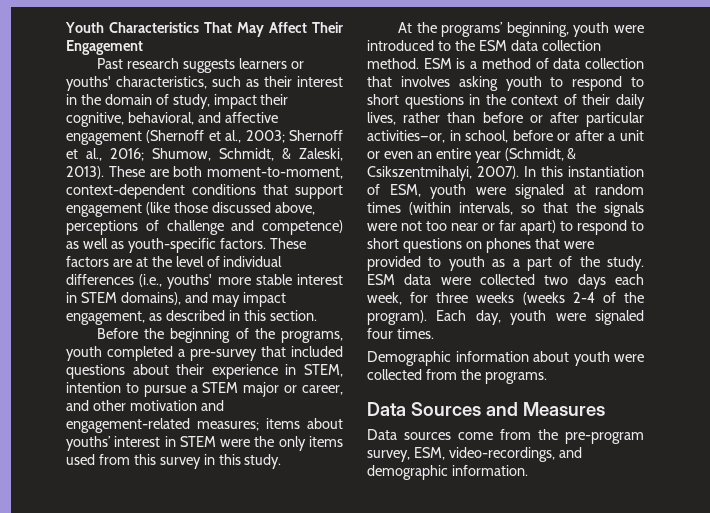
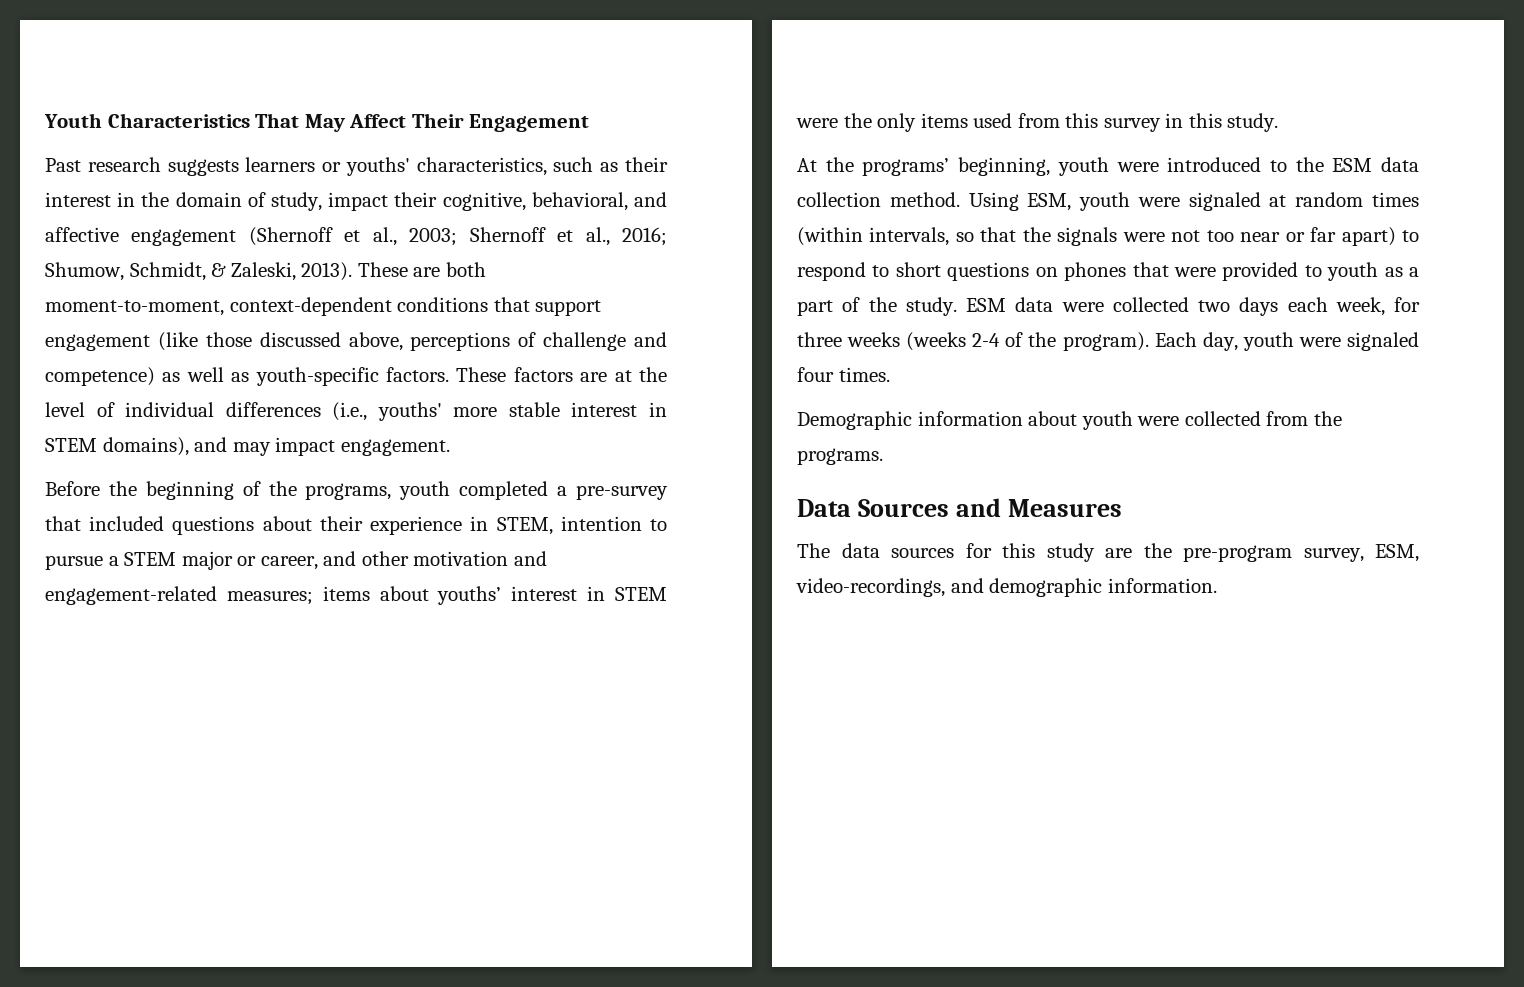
[66,310,317,325] engagement, as described in this section. -> [340,439,450,456] engagement.
[423,58,644,69] [367,76,644,91] [367,94,645,109] [367,112,644,127] [367,130,644,143] [367,148,577,163] [367,166,644,181] [367,184,380,195] ESM is a method of data collection that involves asking youth to respond to short questions in the context of their daily lives, rather than before or after particular activities—or, in school, before or after a unit or even an entire year (Schmidt, & Csikszentmihalyi, 2007). In this instantiation of -> [968,192,1019,211] Using
[367,429,531,440] Data sources come from -> [797,543,1132,562] The data sources for this study are

